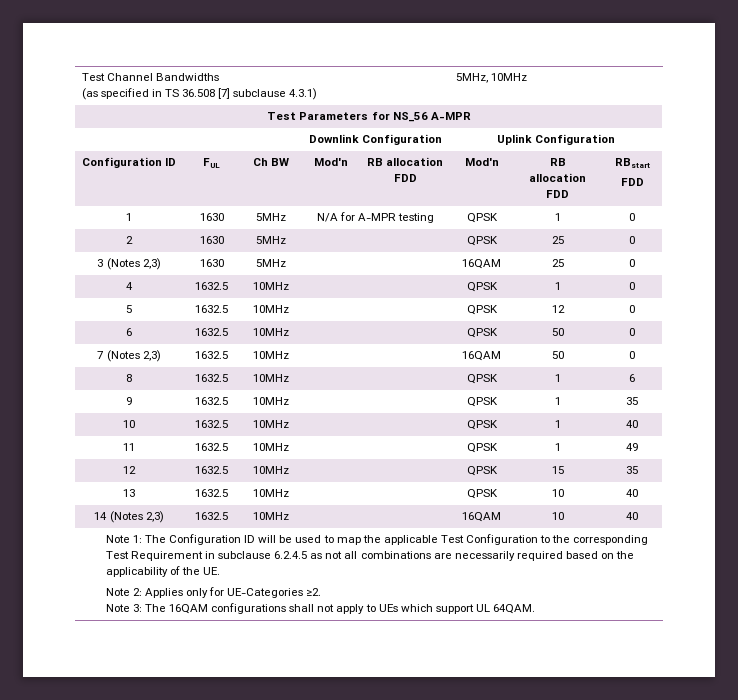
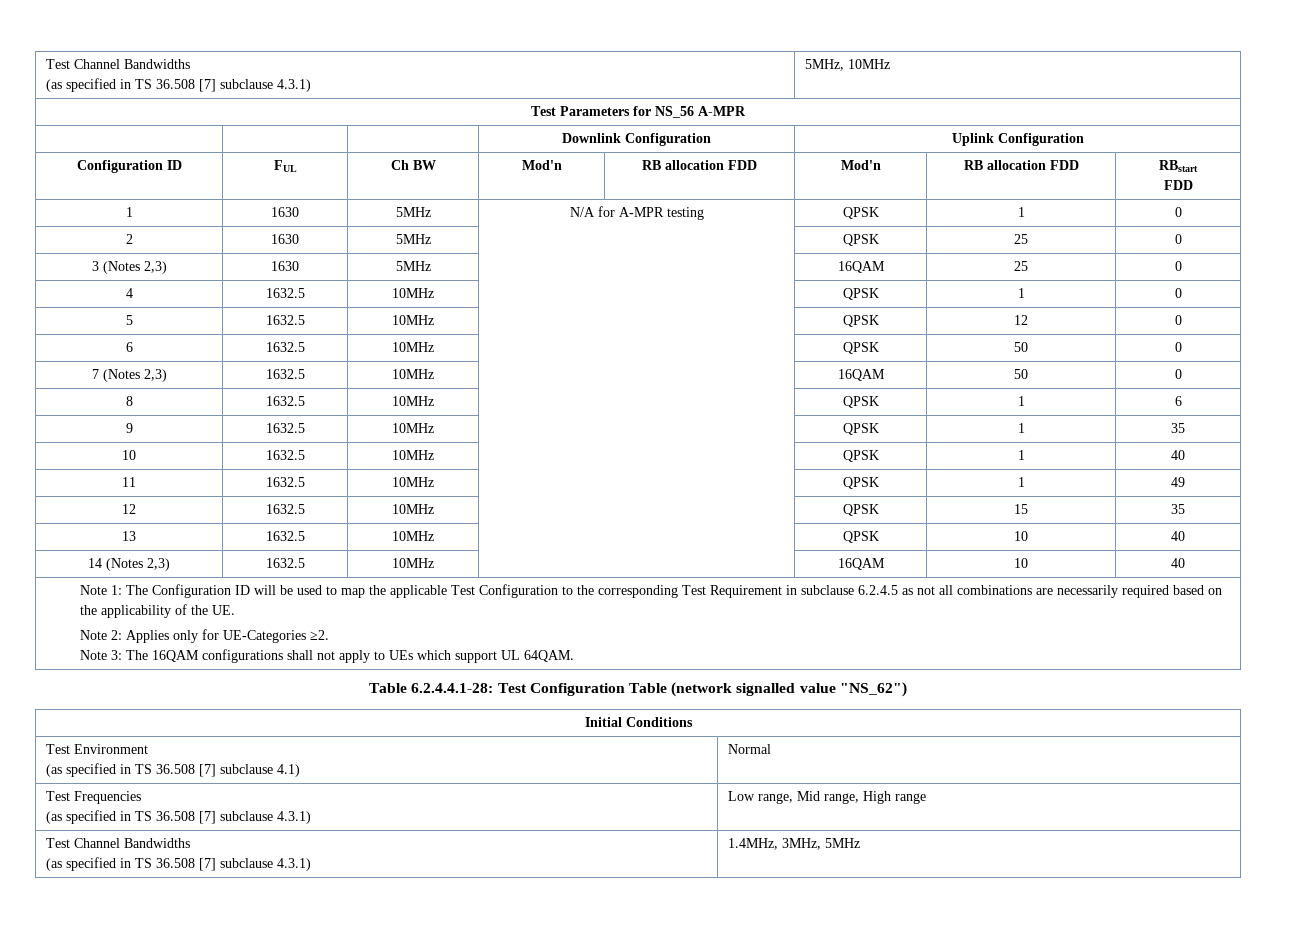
(536, 609) none -> [369,682,907,697] [584,717,693,727] [46,744,149,754] [46,763,301,777] [728,744,772,754] [46,791,142,804] [46,810,312,824] [728,791,927,804] [46,838,191,848] [46,857,312,871] [728,838,861,850] // Table 6.2.4.4.1-28: Test Configuration Table (network signalled value "NS_62") // Initial Conditions // Test Environment // (as specified in TS 36.508 [7] subclause 4.1) | Normal // Test Frequencies // (as specified in TS 36.508 [7] subclause 4.3.1) | Low range, Mid range, High range // Test Channel Bandwidths // (as specified in TS 36.508 [7] subclause 4.3.1) | 1.4MHz, 3MHz, 5MHz

